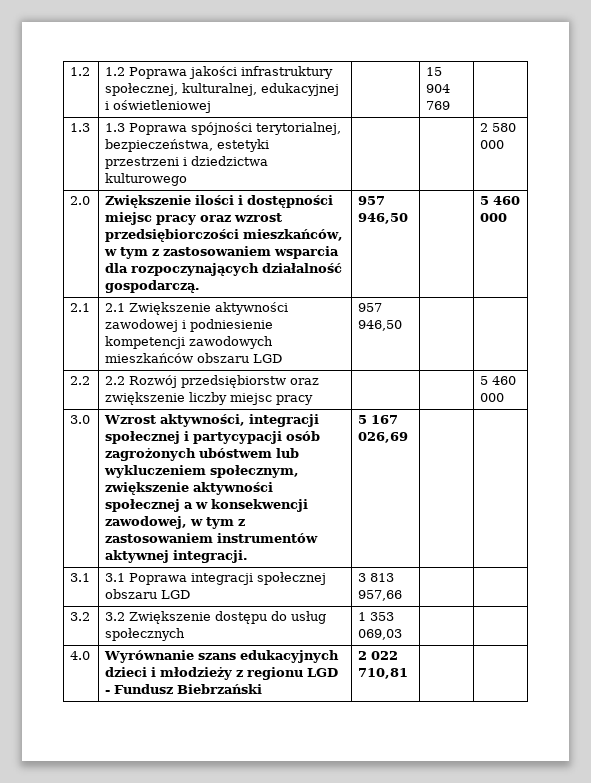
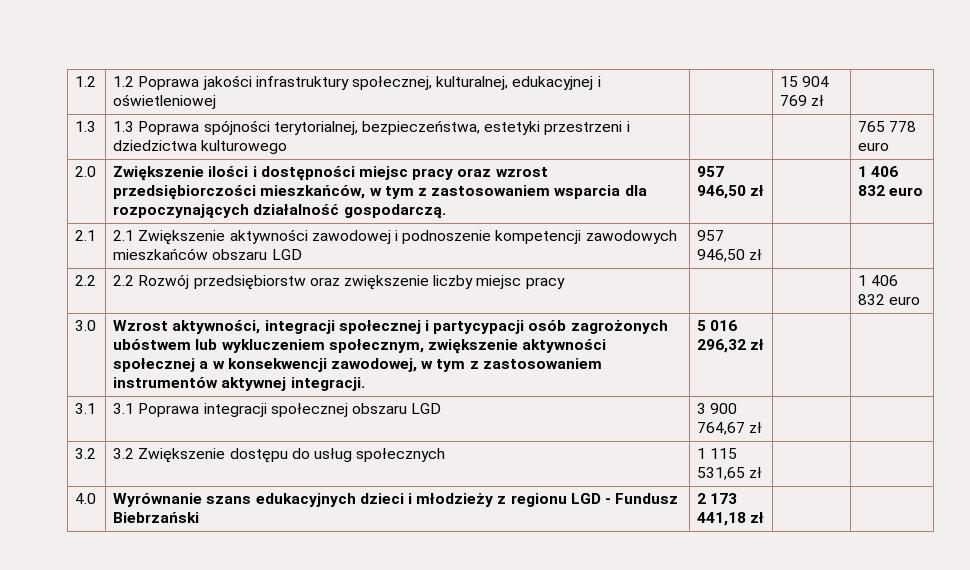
(451, 105) none -> [811,95,825,106] zł
[480,123,517,132] [480,140,505,149] 2 580 000 -> [858,121,917,132] [858,142,890,151] 765 778 euro
[480,196,521,205] [480,213,508,222] | | 5 460 000 -> [750,185,765,196] [858,166,899,177] [858,185,924,196] zł | | 1 406 832 euro
[190,319,274,332] podniesienie -> [402,230,492,244] podnoszenie
(403, 325) none -> [749,249,763,260] zł
[480,376,517,385] [480,393,505,402] 5 460 000 -> [858,275,899,286] [858,294,921,305] 1 406 832 euro
[371,415,399,424] [358,432,409,443] 167 026,69 -> [710,320,738,331] [697,339,765,353] 016 296,32 zł
[370,573,395,582] [358,590,403,601] 813 957,66 -> [710,403,738,414] [697,422,763,435] 900 764,67 zł
[370,612,395,621] [358,629,403,640] 353 069,03 -> [710,448,738,459] [697,467,763,480] 115 531,65 zł
[371,651,399,660] [358,668,409,679] 022 710,81 -> [710,493,738,504] [697,512,765,526] 173 441,18 zł

